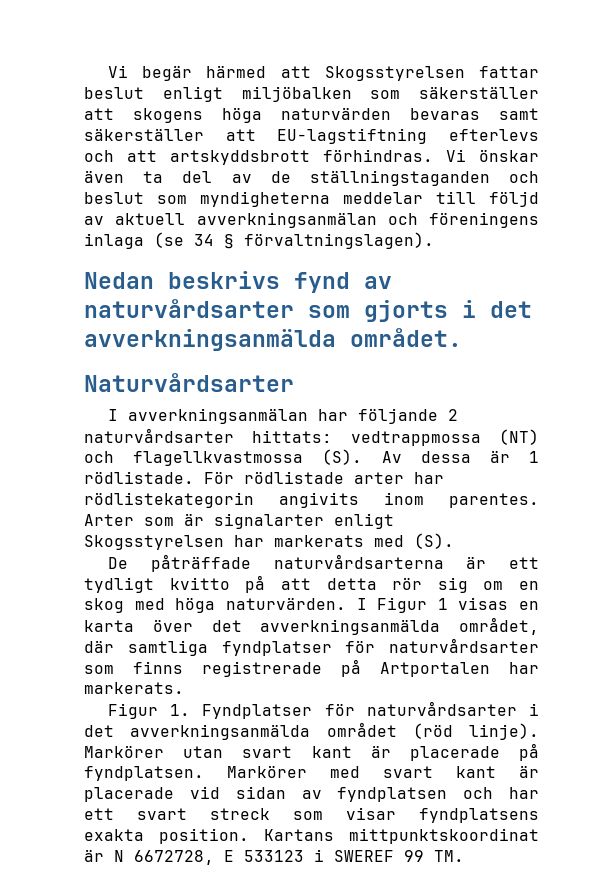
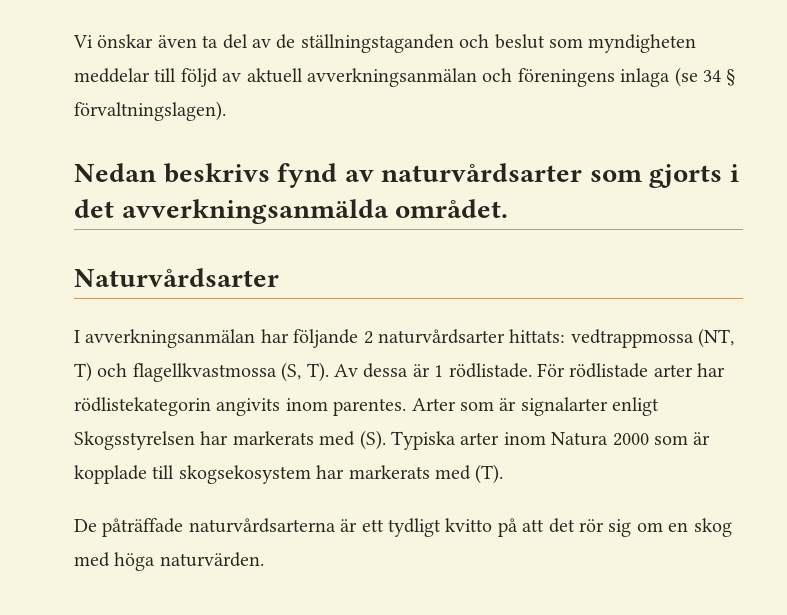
[108,65,539,81] [84,86,539,102] [84,107,539,123] [84,128,539,144] [84,149,466,165] Vi begär härmed att Skogsstyrelsen fattar beslut enligt miljöbalken som säkerställer att skogens höga naturvärden bevaras samt säkerställer att EU-lagstiftning efterlevs och att artskyddsbrott förhindras. Vi -> [73,35,93,48] Vi
[200,191,330,207] myndigheterna -> [588,34,697,53] myndigheten
[499,429,539,445] [84,449,363,466] (NT) och flagellkvastmossa (S). -> [698,328,735,348] [74,362,329,382] (NT, T) och flagellkvastmossa (S, T).
(454, 541) none -> [391,431,711,450] [74,464,504,484] Typiska arter inom Natura 2000 som är kopplade till skogsekosystem har markerats med (T).
[326,578,377,590] detta -> [548,518,575,533] det
[356,597,539,613] [84,617,539,635] [84,638,539,656] [84,659,539,677] [84,682,184,694] [108,701,539,719] [84,722,539,740] [84,743,539,761] [84,765,539,781] [84,786,539,802] [84,807,539,823] [84,828,539,844] [84,849,464,865] I Figur 1 visas en karta över det avverkningsanmälda området, där samtliga fyndplatser för naturvårdsarter som finns registrerade på Artportalen har markerats. // Figur 1. Fyndplatser för naturvårdsarter i det avverkningsanmälda området (röd linje). Markörer utan svart kant är placerade på fyndplatsen. Markörer med svart kant är placerade vid sidan av fyndplatsen och har ett svart streck som visar fyndplatsens exakta position. Kartans mittpunktskoordinat är N 6672728, E 533123 i SWEREF 99 TM. -> (264, 559) none

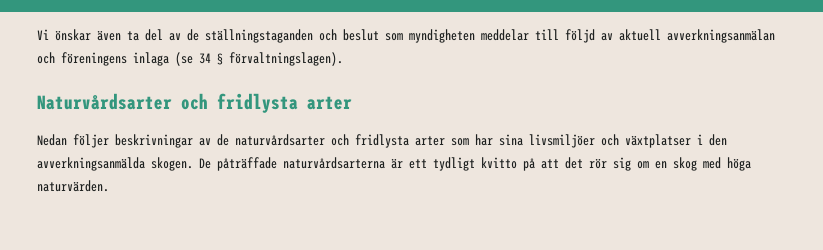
[74,163,739,188] [74,199,509,224] [74,268,279,287] [74,328,735,348] [74,362,726,382] [74,397,660,416] [74,430,711,450] [74,464,504,484] Nedan beskrivs fynd av naturvårdsarter som gjorts i det avverkningsanmälda området. // Naturvårdsarter // I avverkningsanmälan har följande 2 naturvårdsarter hittats: vedtrappmossa (NT, T) och flagellkvastmossa (S, T). Av dessa är 1 rödlistade. För rödlistade arter har rödlistekategorin angivits inom parentes. Arter som är signalarter enligt Skogsstyrelsen har markerats med (S). Typiska arter inom Natura 2000 som är kopplade till skogsekosystem har markerats med (T). // -> [37,93,352,113] [37,134,727,148] [37,157,193,171] Naturvårdsarter och fridlysta arter // Nedan följer beskrivningar av de naturvårdsarter och fridlysta arter som har sina livsmiljöer och växtplatser i den avverkningsanmälda skogen.

